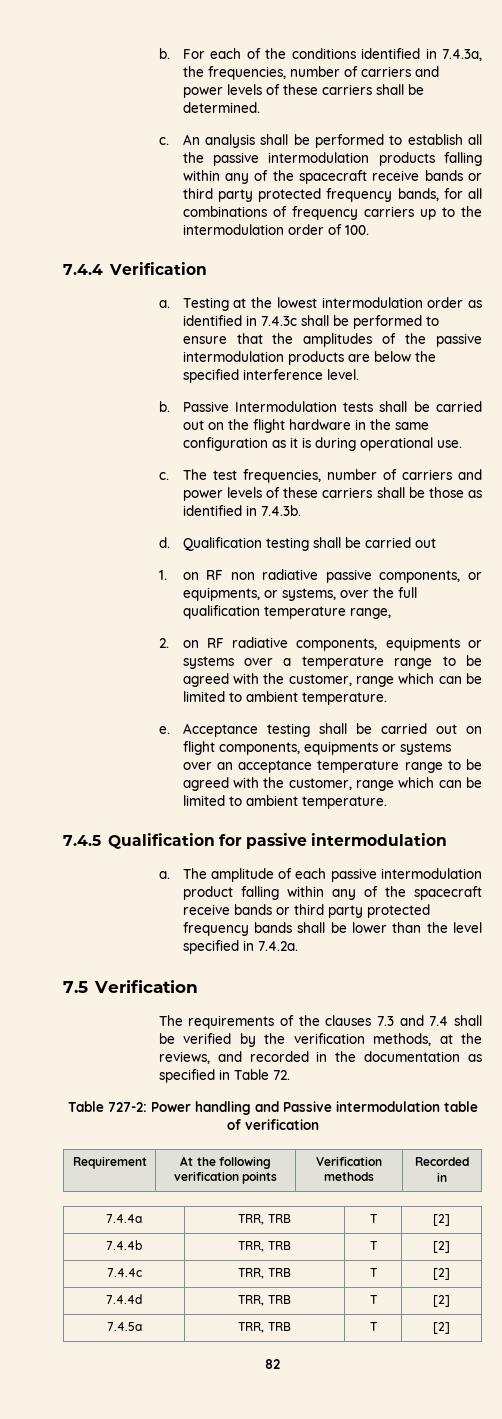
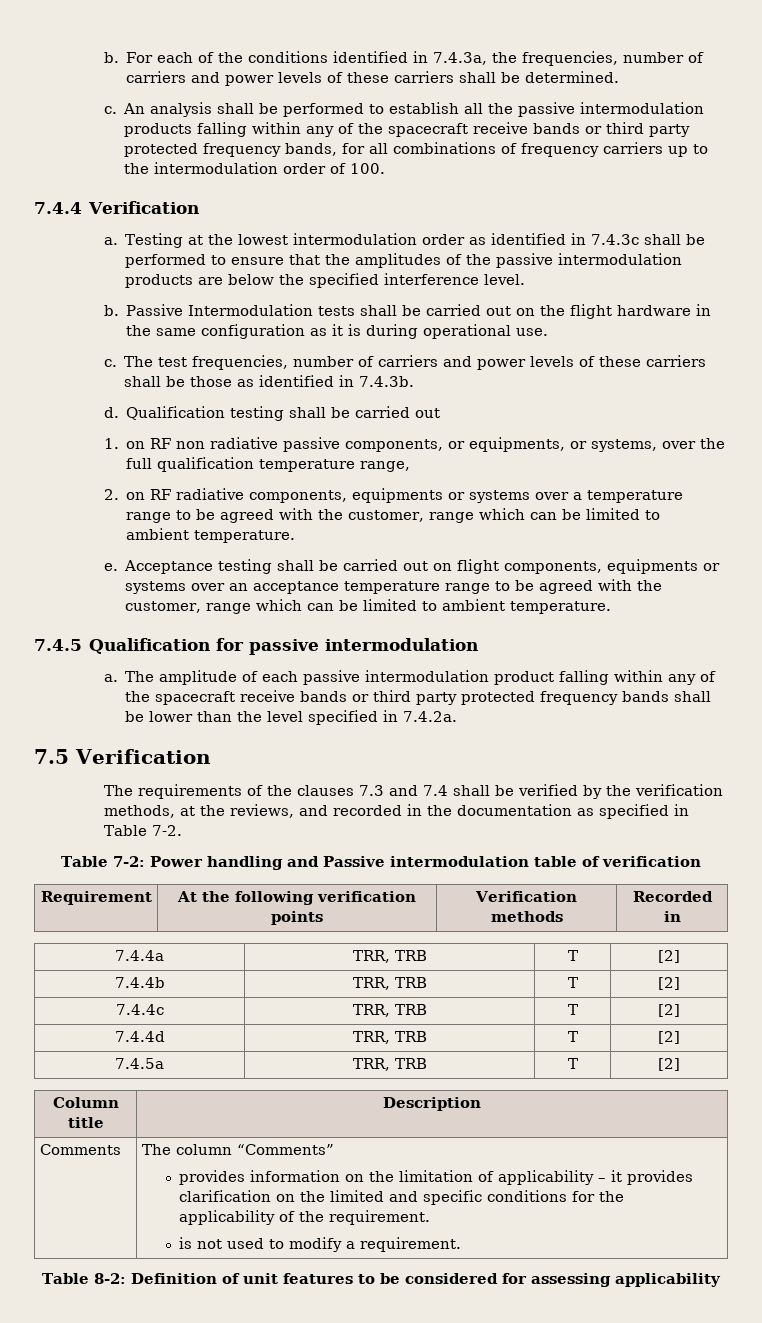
[272,1070,290,1080] [67,1101,147,1112] 72. // Table 727-2: -> [152,825,183,836] [61,856,145,867] 7-2. // Table 7-2:
[265,1359,280,1369] // 82 -> [52,1097,119,1108] [67,1117,104,1128] [383,1097,481,1111] [39,1144,121,1155] [141,1144,334,1155] [178,1170,693,1185] [178,1190,624,1205] [178,1210,430,1225] [178,1237,461,1252] [42,1273,721,1287] // Column title | Description // Comments | The column “Comments” // provides information on the limitation of applicability – it provides clarification on the limited and specific conditions for the applicability of the requirement. // is not used to modify a requirement. // Table 8-2: Definition of unit features to be considered for assessing applicability

